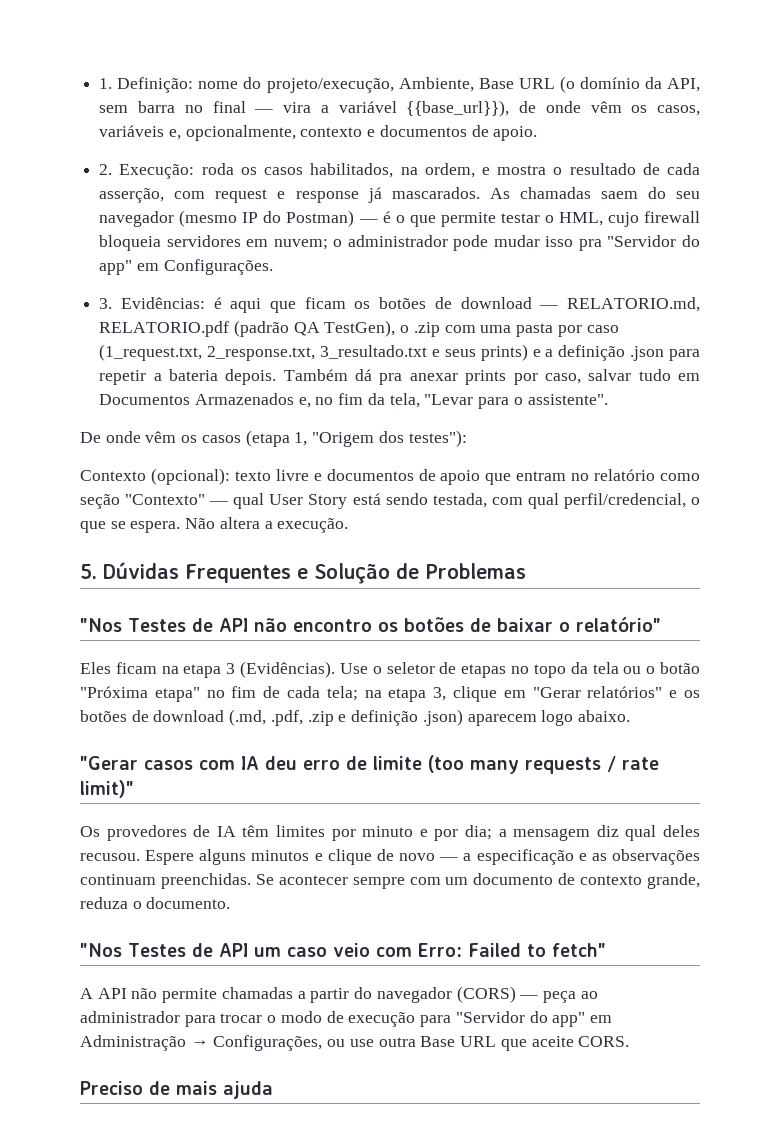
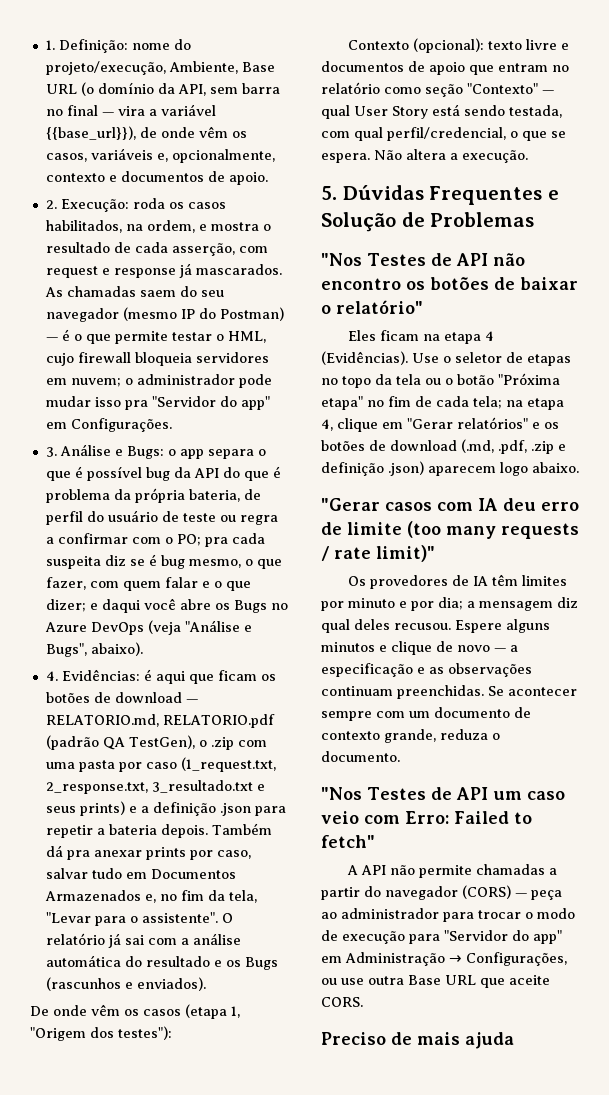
(113, 303) none -> [59,444,266,459] [45,466,281,481] [45,488,261,503] [45,510,278,525] [45,533,265,547] [45,554,282,569] [45,577,251,591] [45,598,288,613] [44,620,252,635] [45,642,143,657] [45,671,58,681] Análise e Bugs: o app separa o que é possível bug da API do que é problema da própria bateria, de perfil do usuário de teste ou regra a confirmar com o PO; pra cada suspeita diz se é bug mesmo, o que fazer, com quem falar e o que dizer; e daqui você abre os Bugs no Azure DevOps (veja "Análise e Bugs", abaixo). // 4.
(608, 399) none -> [221,913,233,923] [45,933,241,948] [45,955,278,970] [45,977,206,991] O relatório já sai com a análise automática do resultado e os Bugs (rascunhos e enviados).
[226,663,236,674] 3 -> [484,331,494,341] 4
[433,687,447,701] 3, -> [321,419,333,431] 4,

